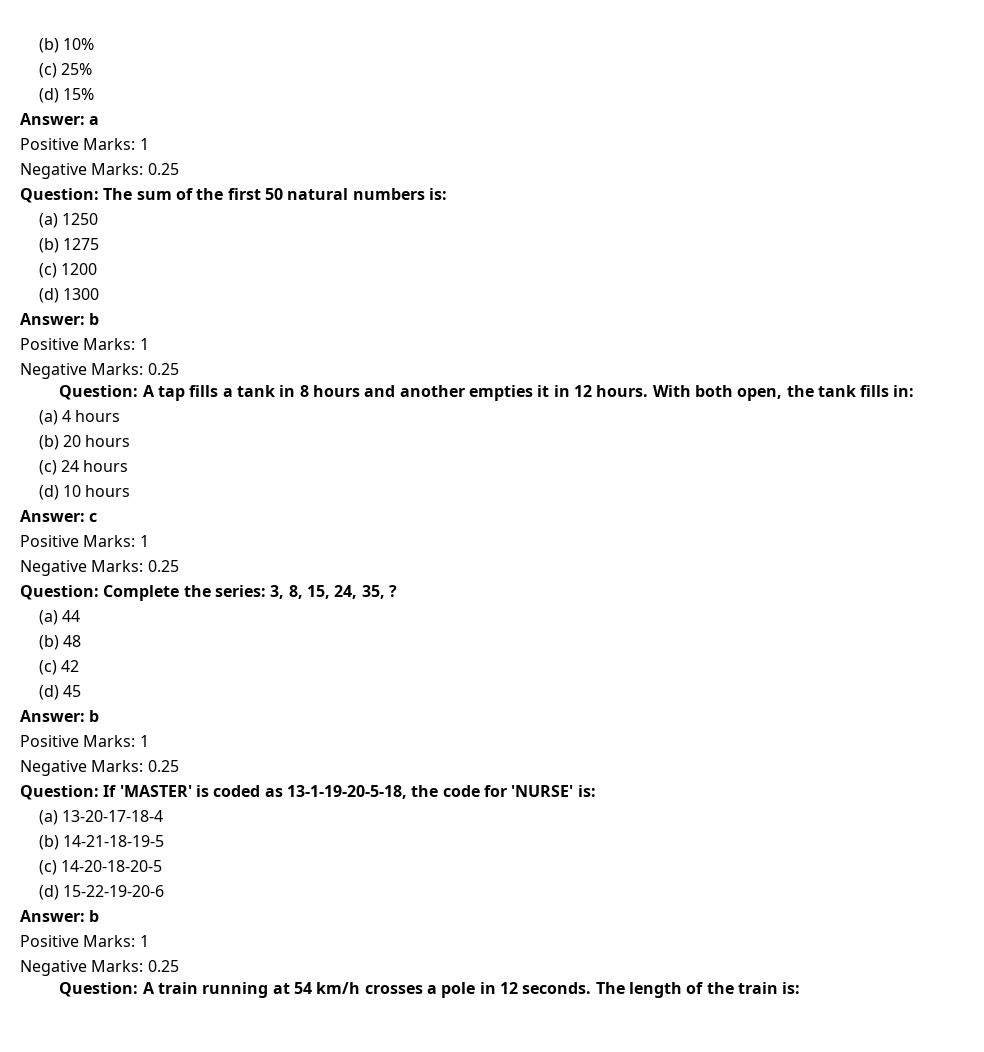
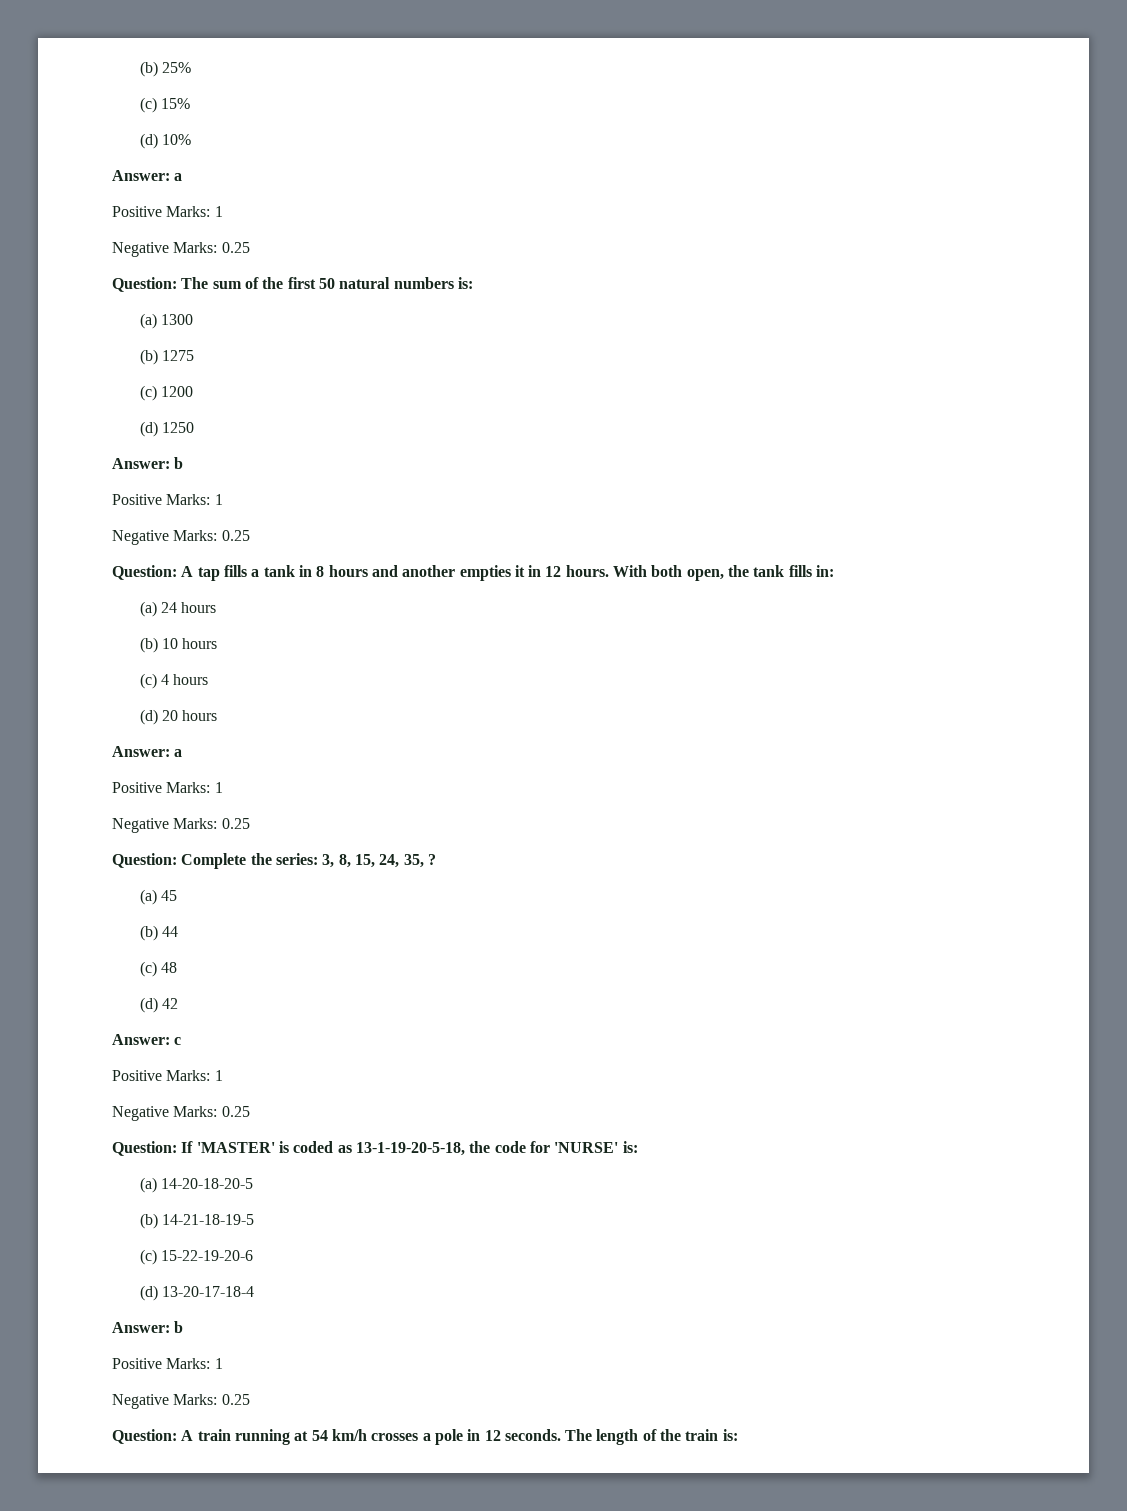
[38,38,95,53] [38,63,93,78] [38,88,95,103] (b) 10% // (c) 25% // (d) 15% -> [139,61,192,77] [139,97,191,113] [139,133,192,149] (b) 25% // (c) 15% // (d) 10%
[62,213,99,225] 1250 -> [161,314,194,325] 1300
[63,288,100,300] 1300 -> [162,422,195,433] 1250
(58, 417) none -> [161,602,217,613] [139,637,218,653] [139,673,157,689] 24 hours // (b) 10 hours // (c)
[38,435,59,450] (b) -> [139,709,158,725] (d)
[38,460,129,475] [38,485,131,500] [20,510,98,522] // (c) 24 hours // (d) 10 hours // Answer: c -> [112,746,183,757] // Answer: a
(58, 617) none -> [161,890,178,901] [139,925,158,941] 45 // (b)
[38,635,59,650] (b) -> [139,961,157,977] (c)
[38,660,57,675] (c) -> [139,997,158,1013] (d)
[38,685,82,700] [20,710,100,722] // (d) 45 // Answer: b -> [112,1034,182,1045] // Answer: c
[62,810,164,822] 13-20-17-18-4 -> [161,1178,254,1189] 14-20-18-20-5
[61,860,163,872] [38,885,165,900] 14-20-18-20-5 // (d) 15-22-19-20-6 -> [161,1250,254,1261] [139,1285,255,1301] 15-22-19-20-6 // (d) 13-20-17-18-4

